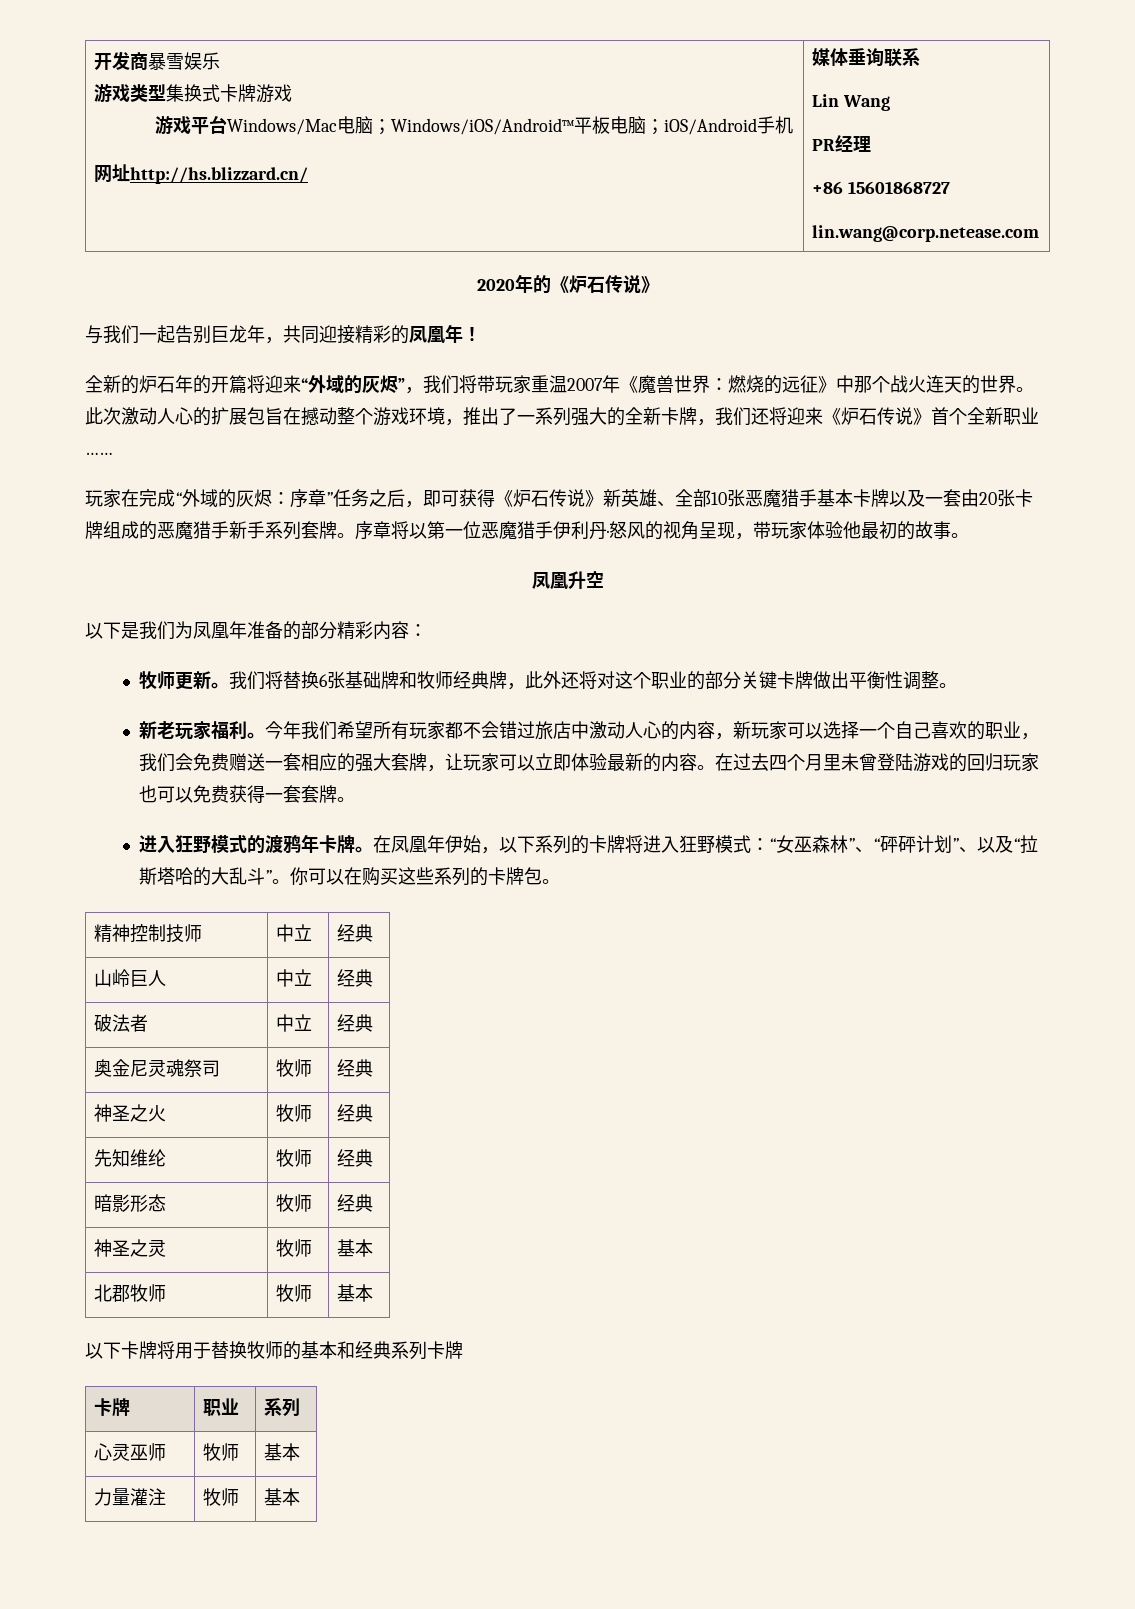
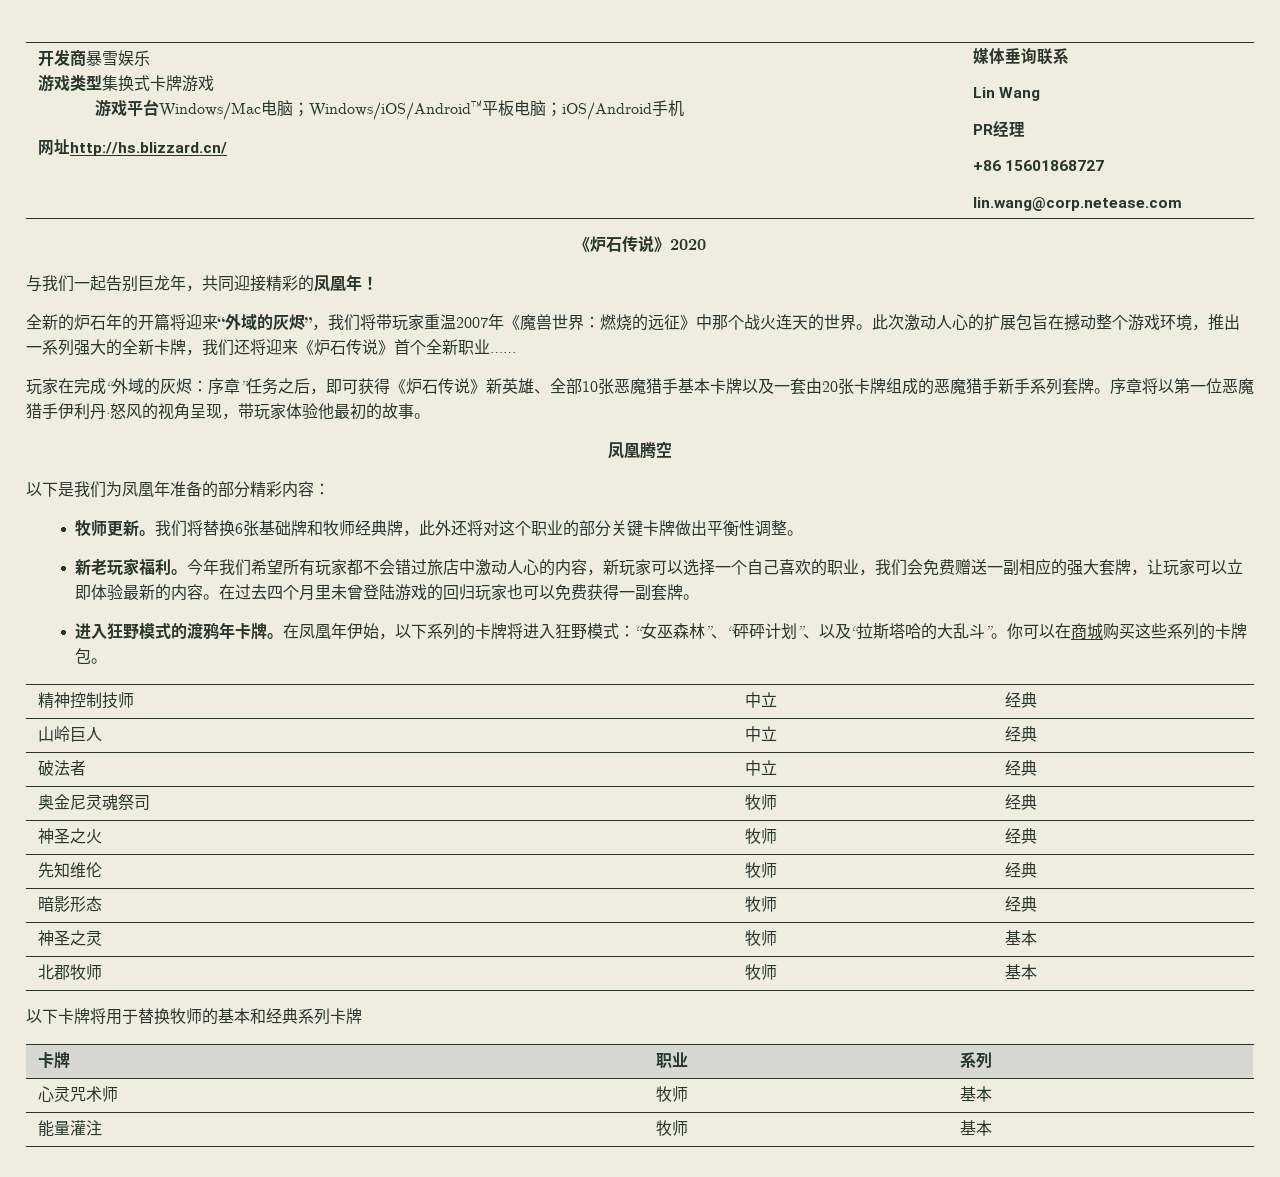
[476,274,659,294] 2020年的《炉石传说》 -> [574,236,706,253] 《炉石传说》2020
[499,408,517,425] 了 -> (1240, 322) none
[567,571,586,589] 升 -> [640,442,656,459] 腾
[282,753,301,771] 套 -> [1003,559,1020,576] 副
[282,785,301,803] 套 -> [635,584,652,601] 副
(362, 876) none -> [1071,623,1104,640] 商城
[147,1149,166,1167] 纶 -> [86,862,103,878] 伦
[129,1443,166,1461] [202,1443,239,1461] [263,1443,300,1461] [93,1488,112,1506] 巫师 | 牧师 | 基本 // 力 -> [70,1086,119,1102] [656,1086,689,1102] [960,1086,993,1102] [38,1120,55,1137] 咒术师 | 牧师 | 基本 // 能

